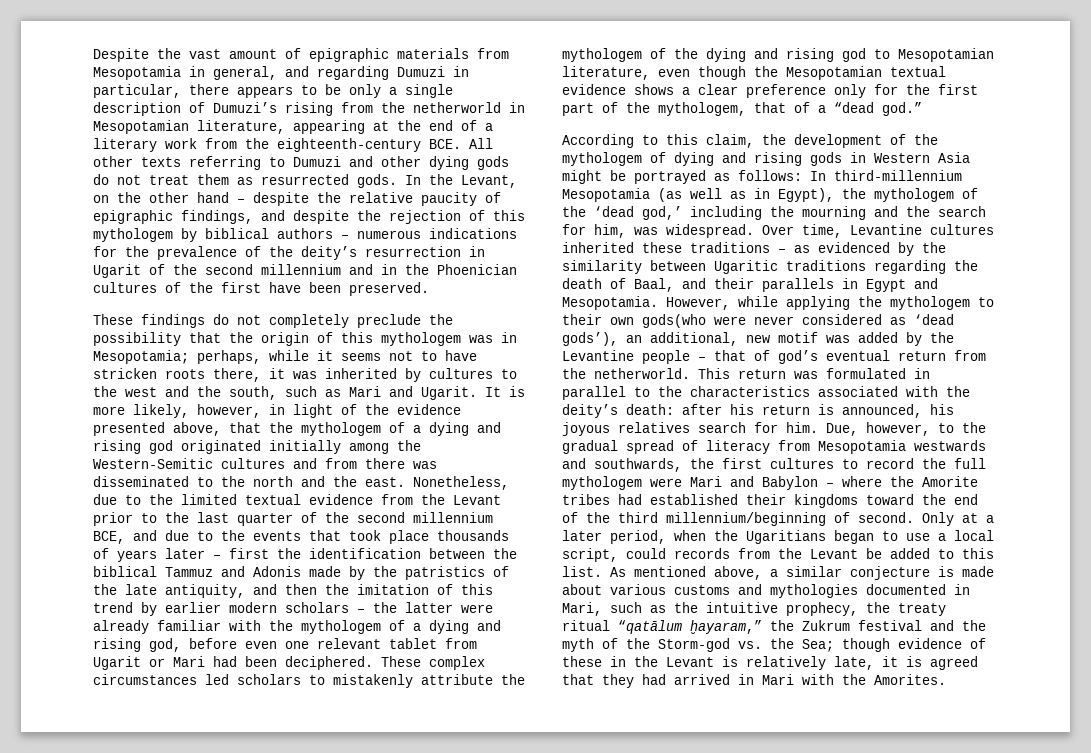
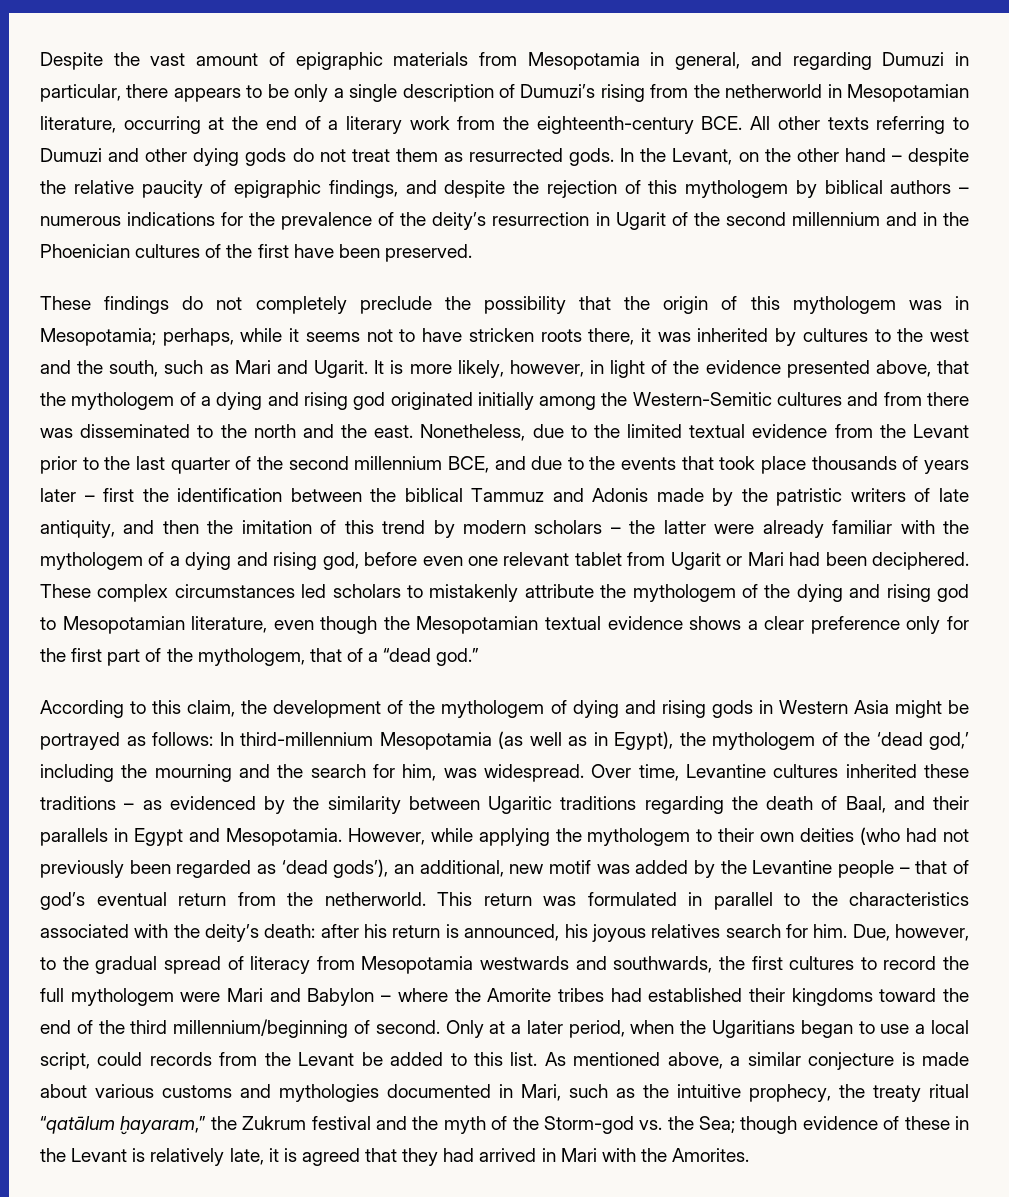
[293,120,365,134] appearing -> [123,116,201,134] occurring
[405,566,509,580] [93,584,117,595] patristics of the -> [776,488,931,506] patristic writers of
[165,602,221,613] earlier -> (455, 529) none
[642,314,882,328] gods(who were never considered -> [800,827,969,845] [40,860,252,878] deities (who had not previously been regarded

